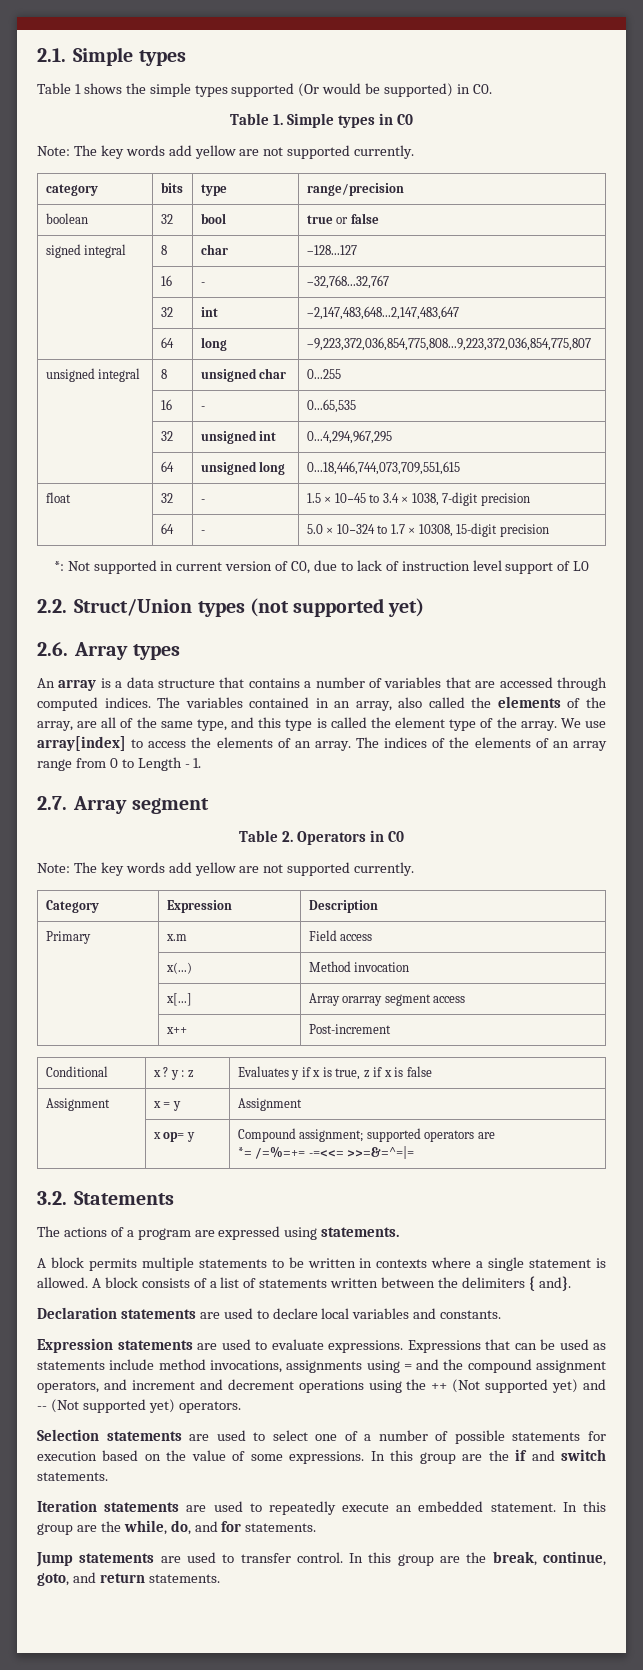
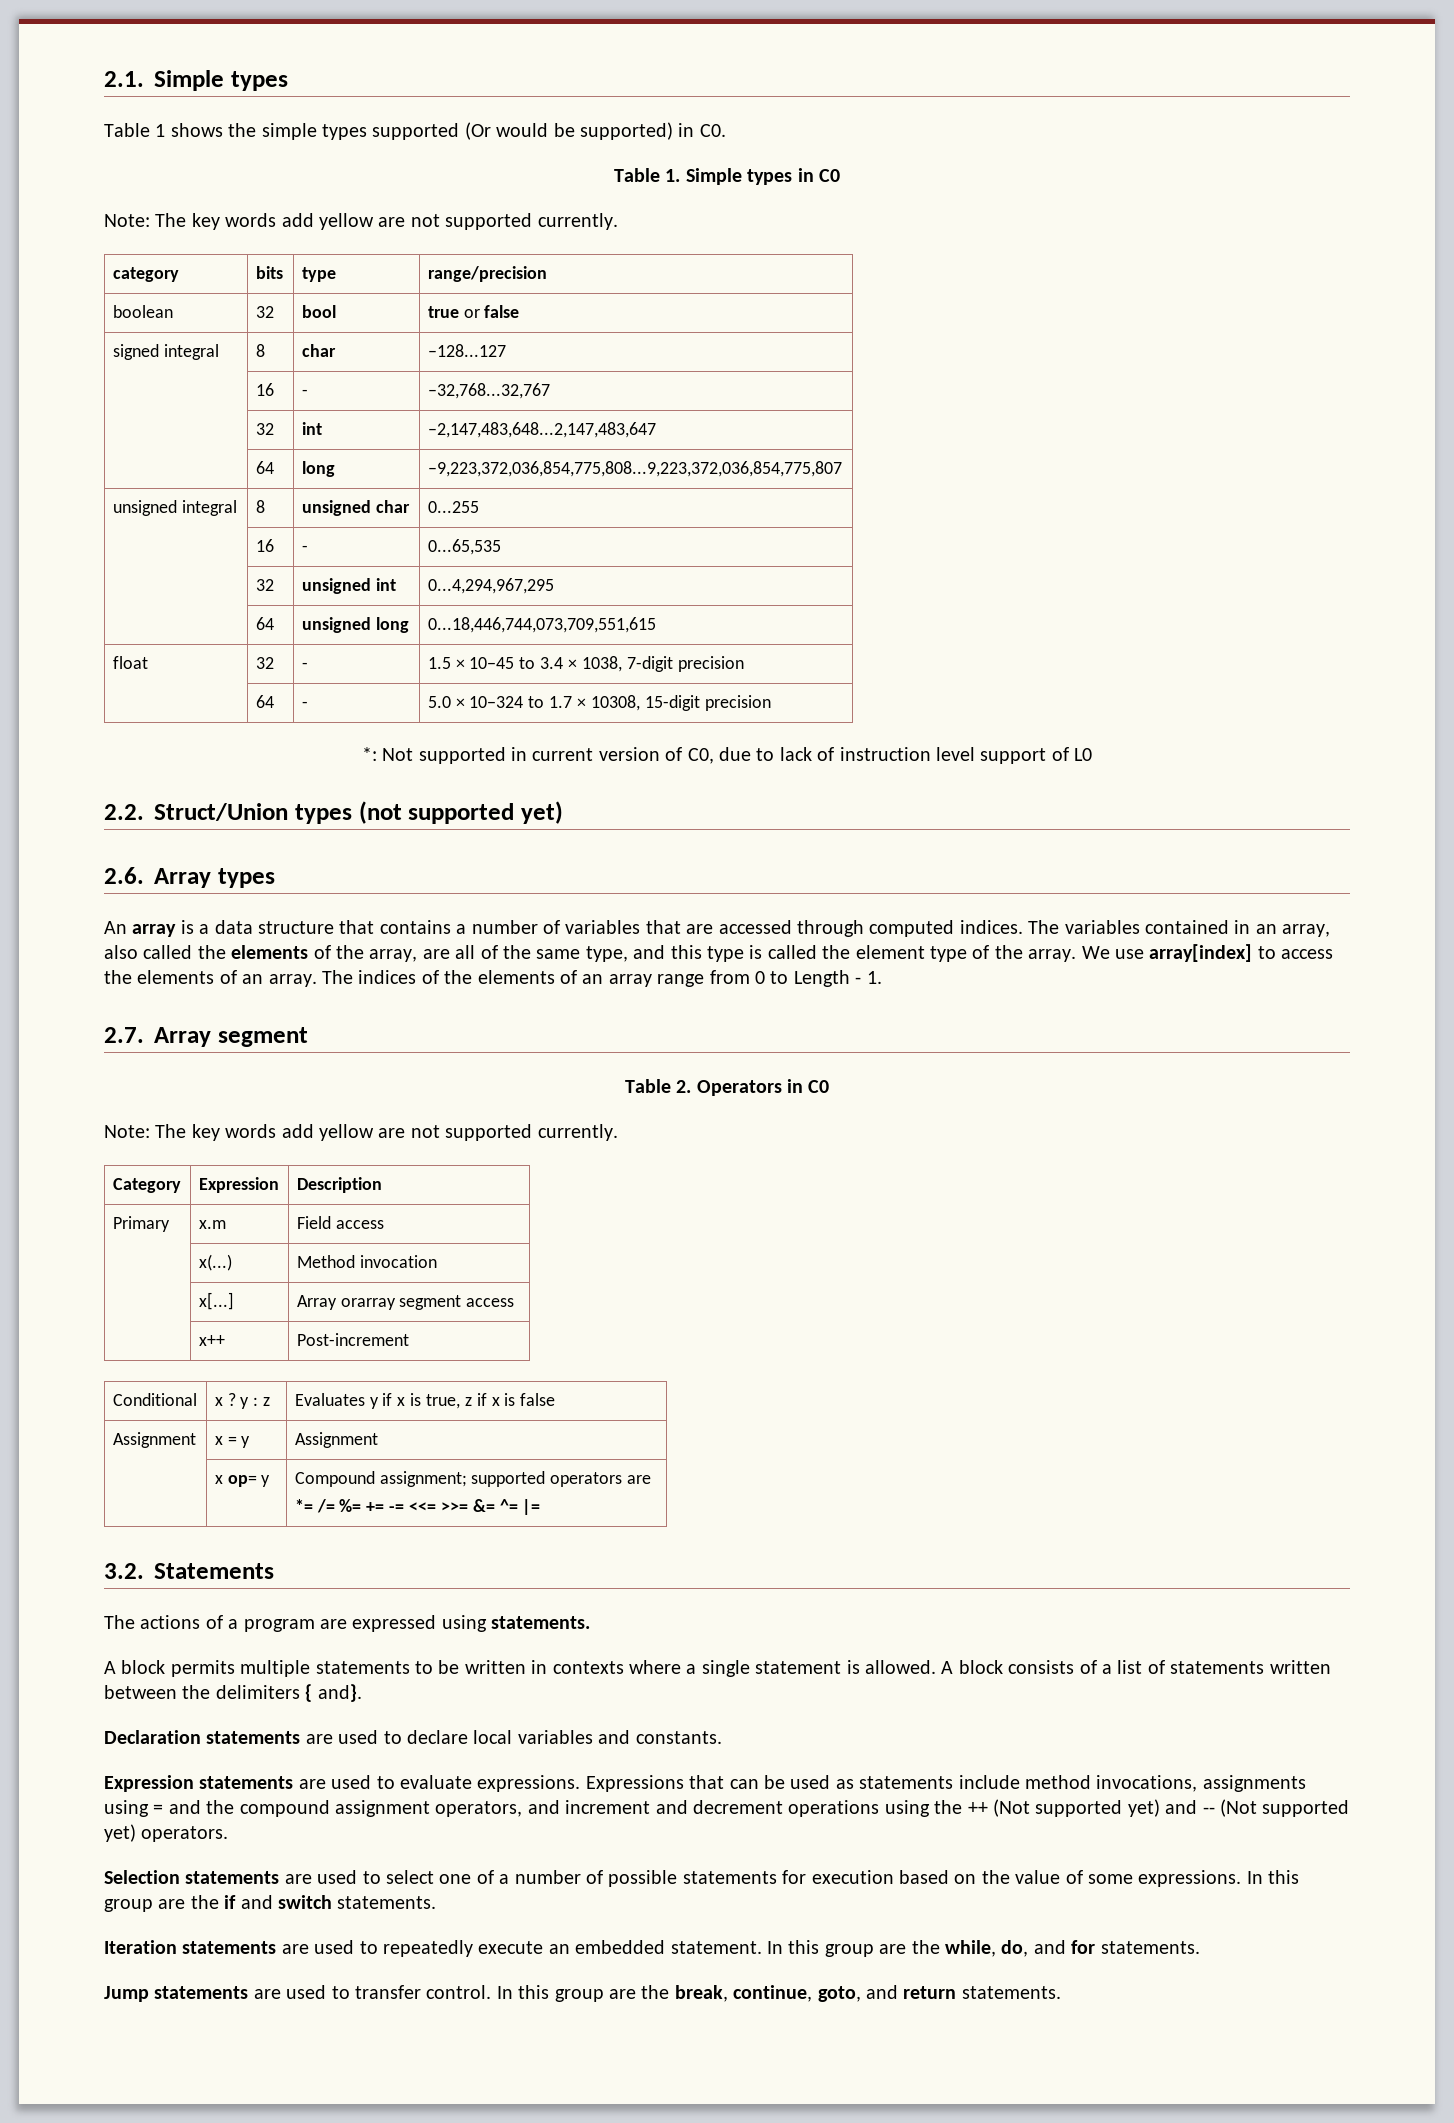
[255,1146,415,1159] /=%=+= -=<<= >>=&=^=|= -> [316,1499,541,1515] /= %= += -= <<= >>= &= ^= |=

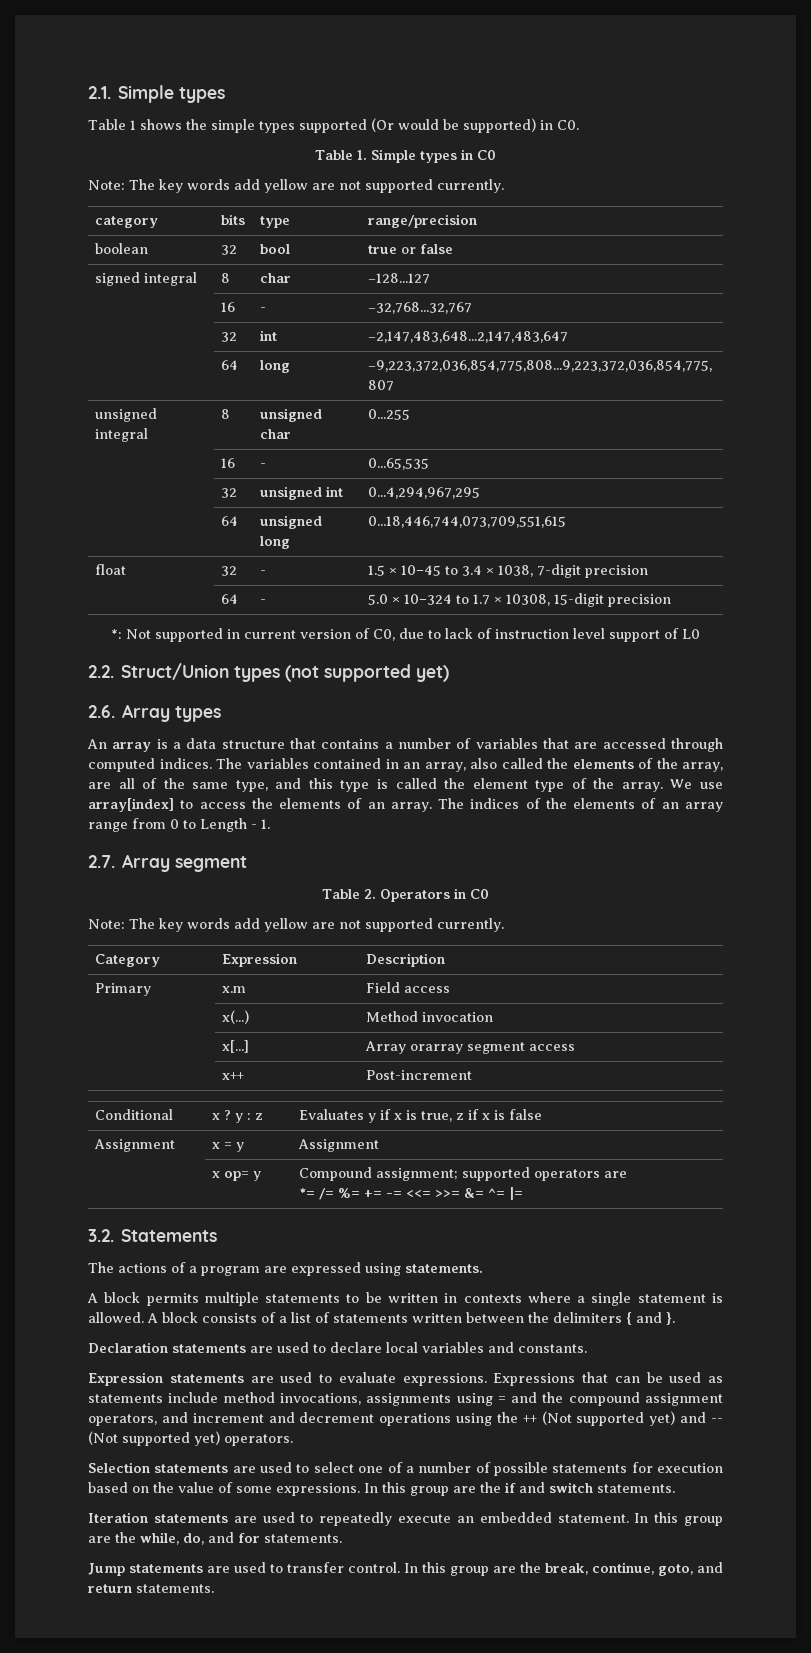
[317,1684,362,1702] and}. -> [636,1312,675,1325] and }.

